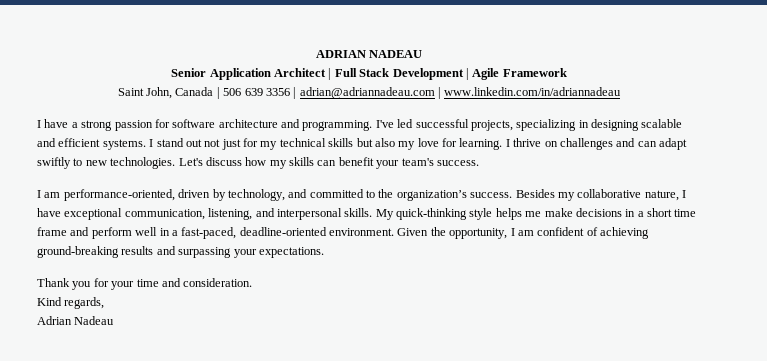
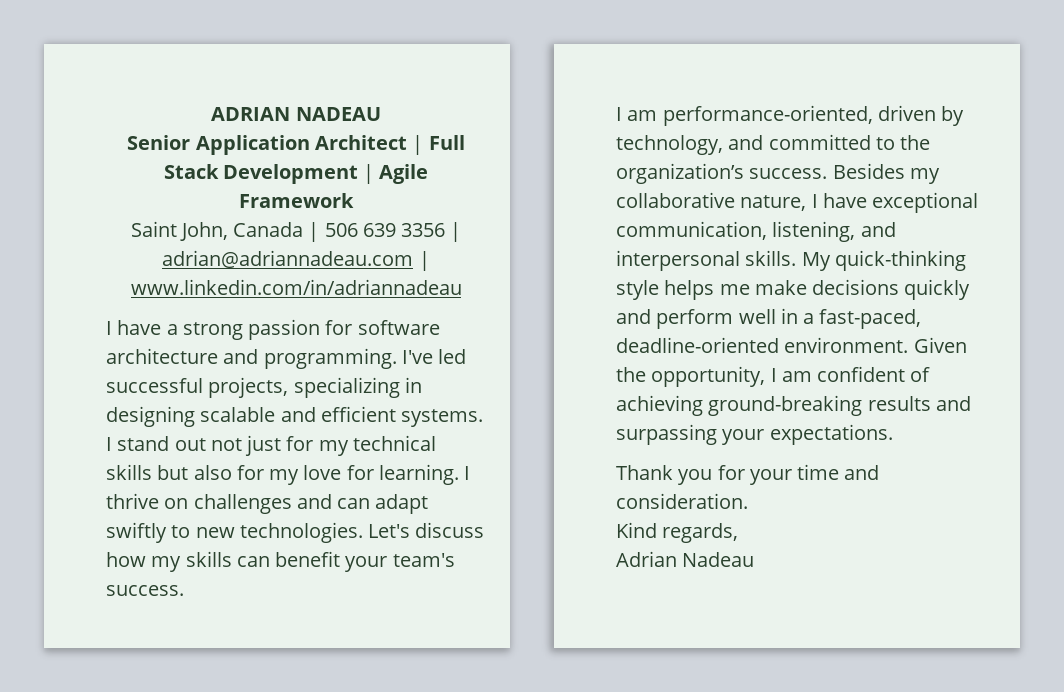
(395, 142) none -> [236,465,264,480] for
[625,208,697,217] [37,227,67,236] in a short time frame -> [904,279,971,300] quickly

